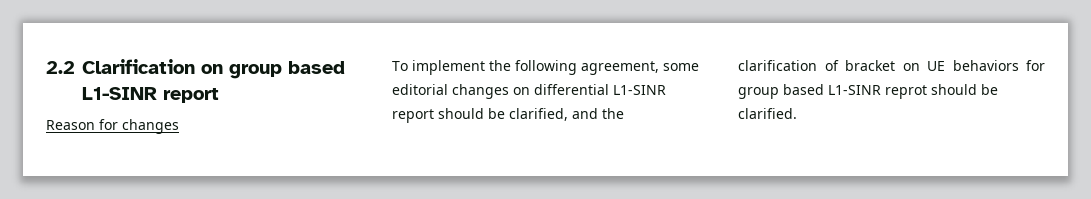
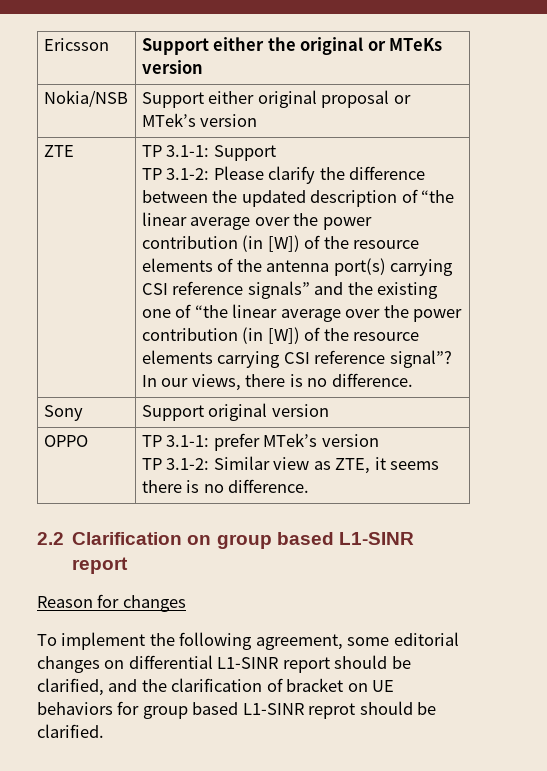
(46, 67) none -> [43,38,109,51] [141,37,443,55] [141,60,203,74] [43,90,128,107] [141,90,411,108] [141,113,258,127] [43,145,74,157] [141,145,276,161] [141,166,426,184] [141,189,455,207] [141,212,372,230] [141,235,420,252] [141,258,454,276] [141,281,439,299] [141,304,463,322] [141,327,420,344] [141,350,452,368] [141,373,413,391] [43,405,83,421] [141,403,329,421] [43,435,88,447] [141,433,379,451] [141,456,440,474] [141,479,310,493] Ericsson | Support either the original or MTeKs version // Nokia/NSB | Support either original proposal or MTek’s version // ZTE | TP 3.1-1: Support // TP 3.1-2: Please clarify the difference between the updated description of “the linear average over the power contribution (in [W]) of the resource elements of the antenna port(s) carrying CSI reference signals” and the existing one of “the linear average over the power contribution (in [W]) of the resource elements carrying CSI reference signal”? In our views, there is no difference. // Sony | Support original version // OPPO | TP 3.1-1: prefer MTek’s version // TP 3.1-2: Similar view as ZTE, it seems there is no difference. //

